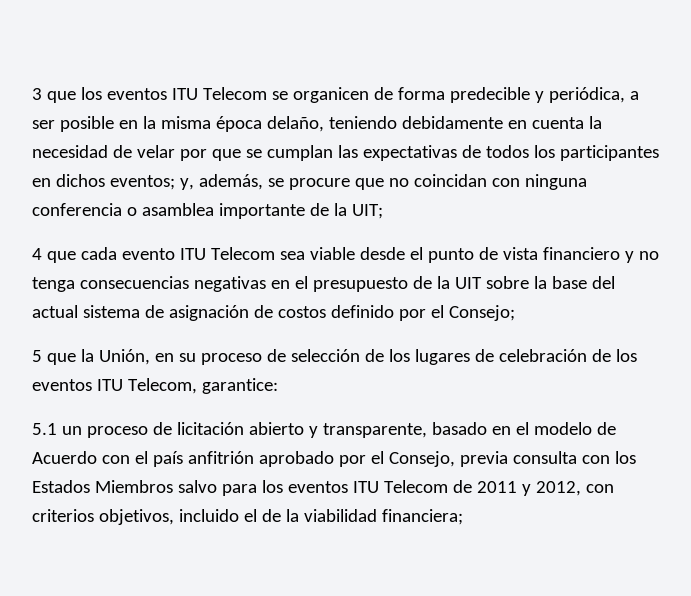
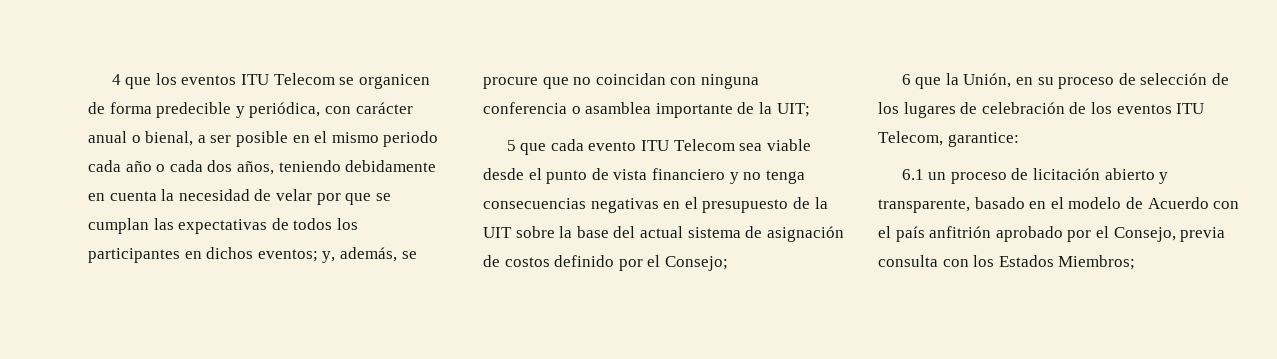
[32,88,42,100] 3 -> [111,74,121,85] 4
[629,91,639,100] [32,116,324,132] a ser posible en la misma época delaño, -> [324,102,413,114] [88,131,439,147] [88,160,274,175] con carácter anual o bienal, a ser posible en el mismo periodo cada año o cada dos años,
[32,248,42,260] 4 -> [506,140,516,151] 5
[32,350,42,362] 5 -> [901,74,911,85] 6
[32,423,57,435] 5.1 -> [901,169,924,180] 6.1
[94,480,614,496] [32,509,463,525] Miembros salvo para los eventos ITU Telecom de 2011 y 2012, con criterios objetivos, incluido el de la viabilidad financiera; -> [1058,255,1136,270] Miembros;

